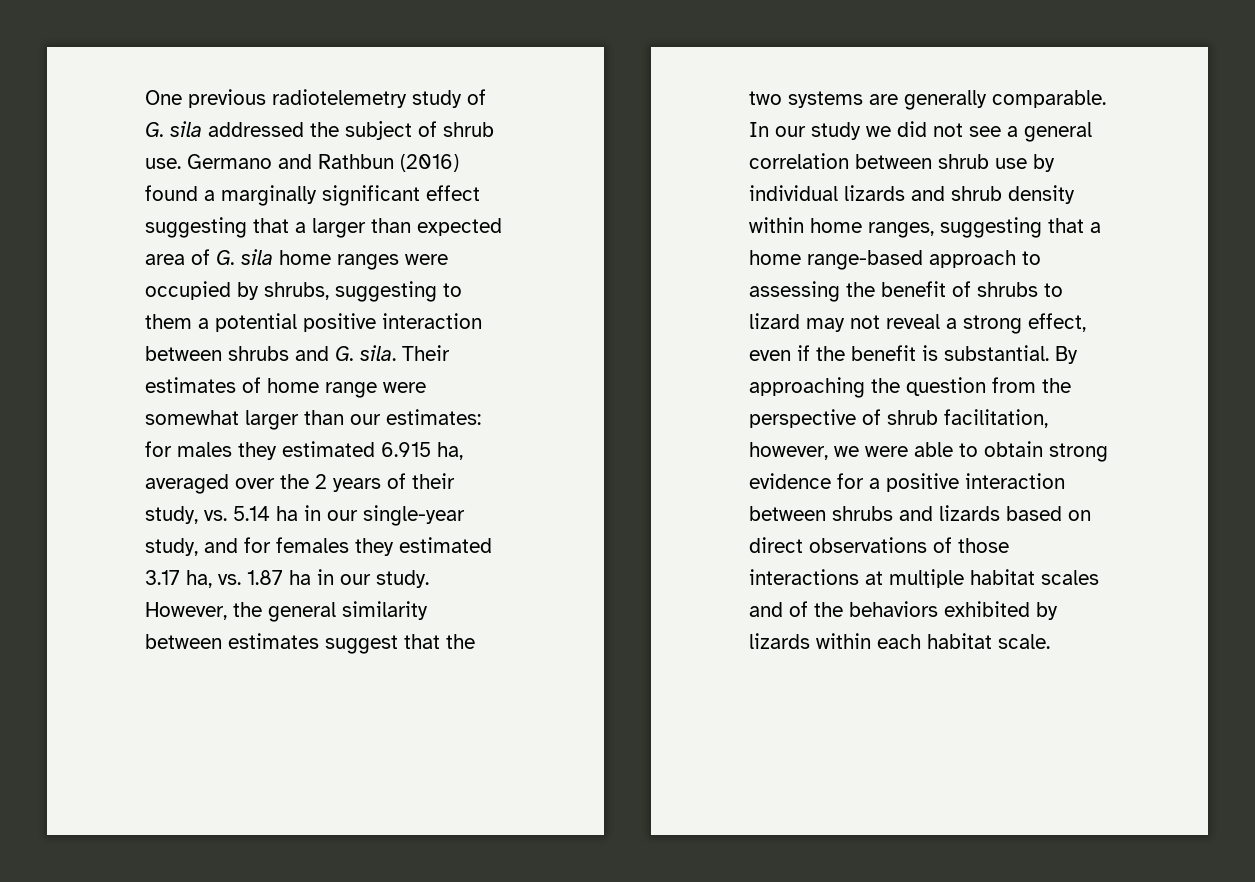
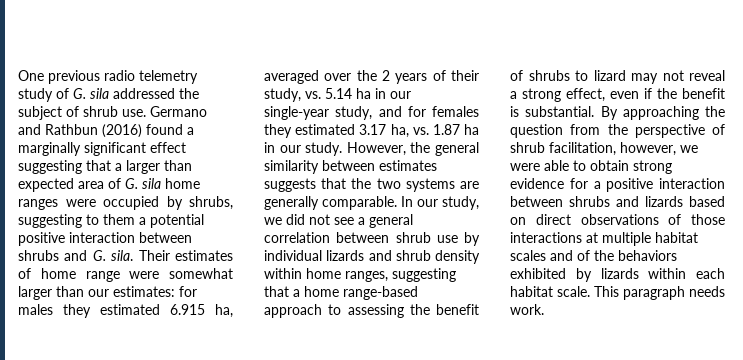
[272,89,407,108] radiotelemetry -> [104,70,198,84] radio telemetry
[325,635,398,654] suggest -> [264,178,316,192] suggests
[811,122,861,140] study -> [442,196,479,210] study,
(1050, 641) none -> [594,286,725,300] [510,304,544,315] This paragraph needs work.

